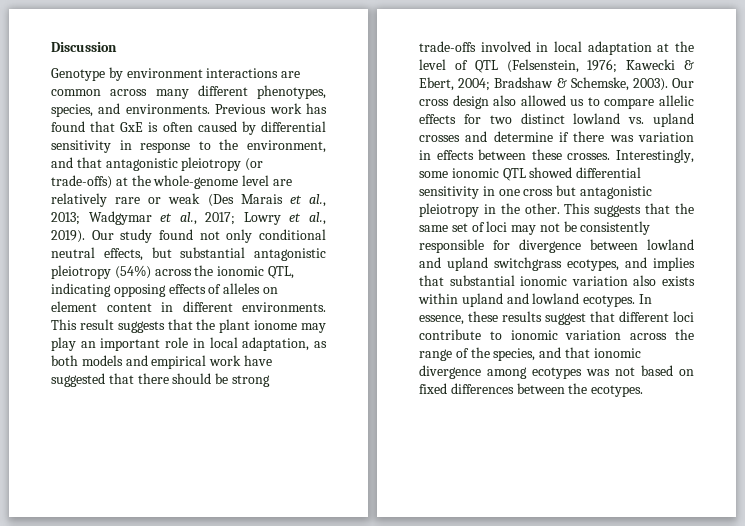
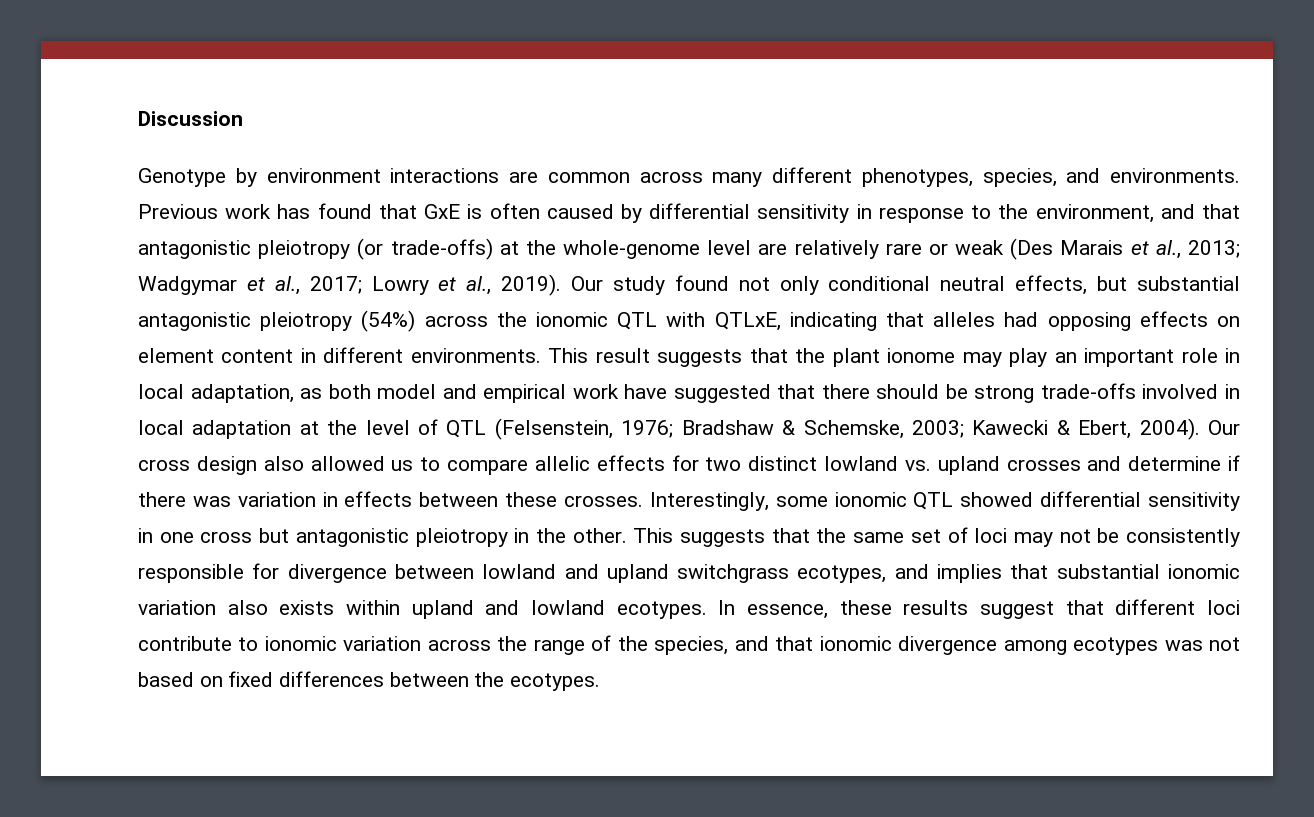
[267,266,294,279] [51,283,261,297] QTL, indicating opposing effects of alleles -> [617,311,1208,331] QTL with QTLxE, indicating that alleles had opposing effects
[81,355,123,366] models -> [377,384,437,399] model
[626,59,694,70] [419,77,668,91] Kawecki & Ebert, 2004; Bradshaw & Schemske, 2003). -> [681,418,1200,440] Bradshaw & Schemske, 2003; Kawecki & Ebert, 2004).

